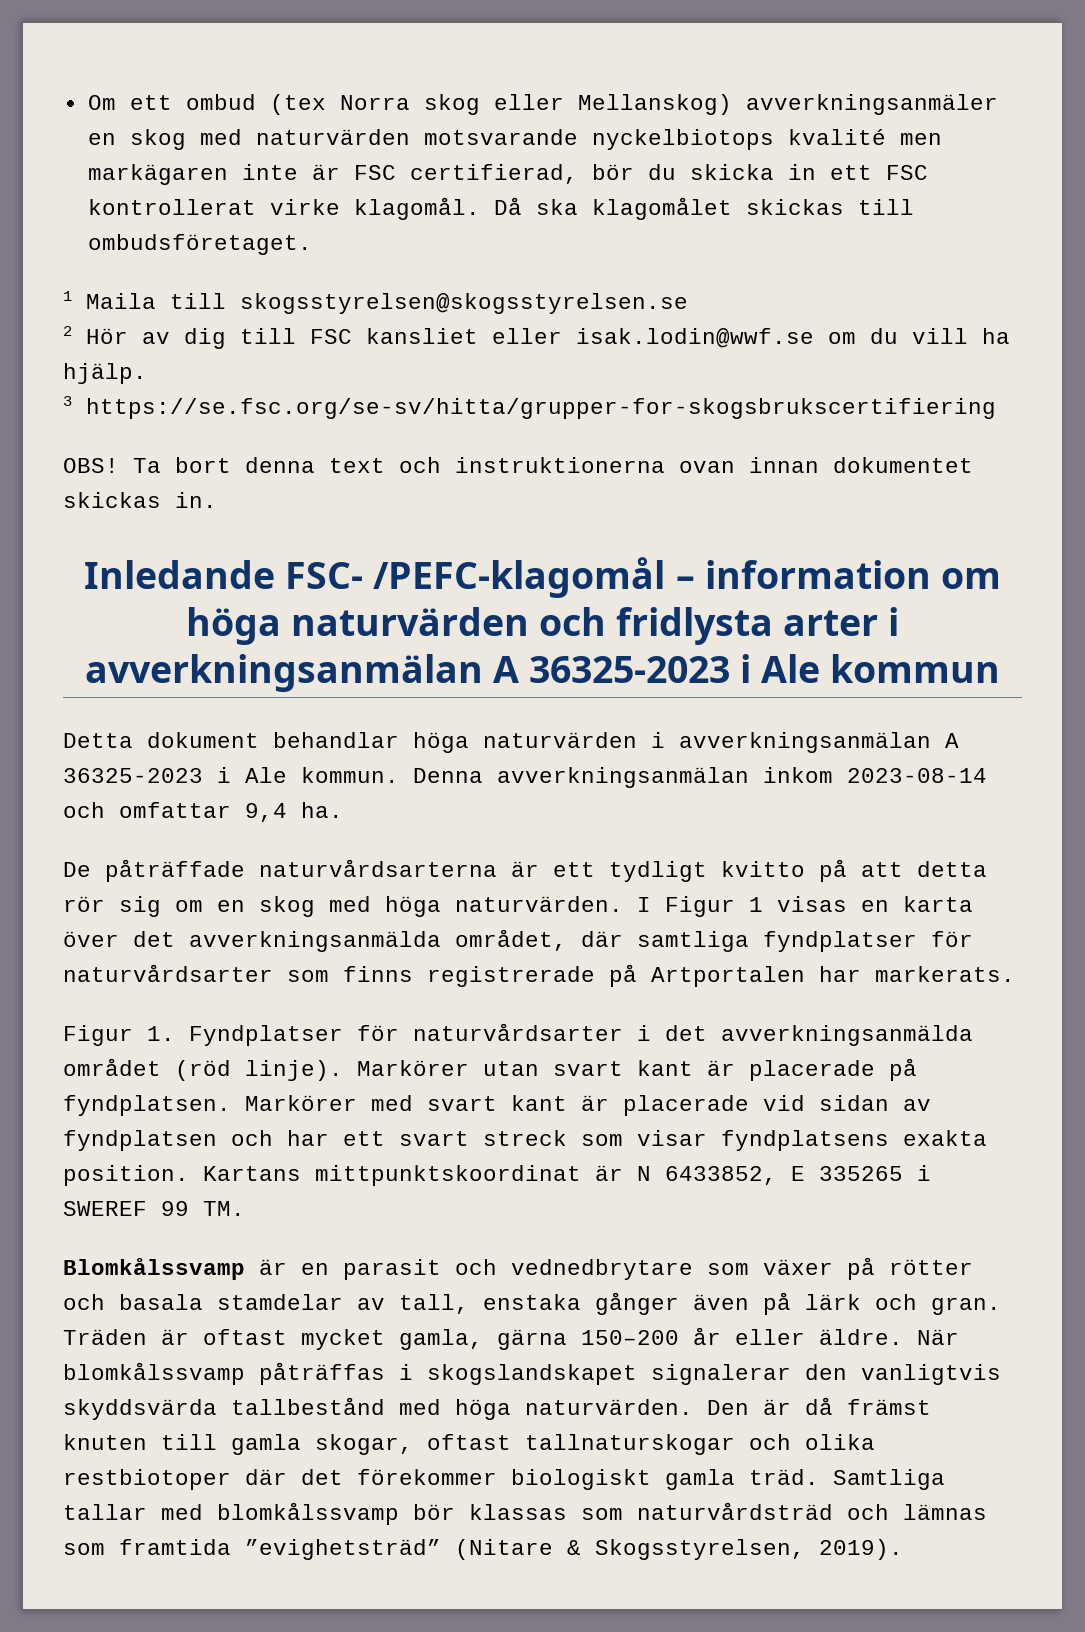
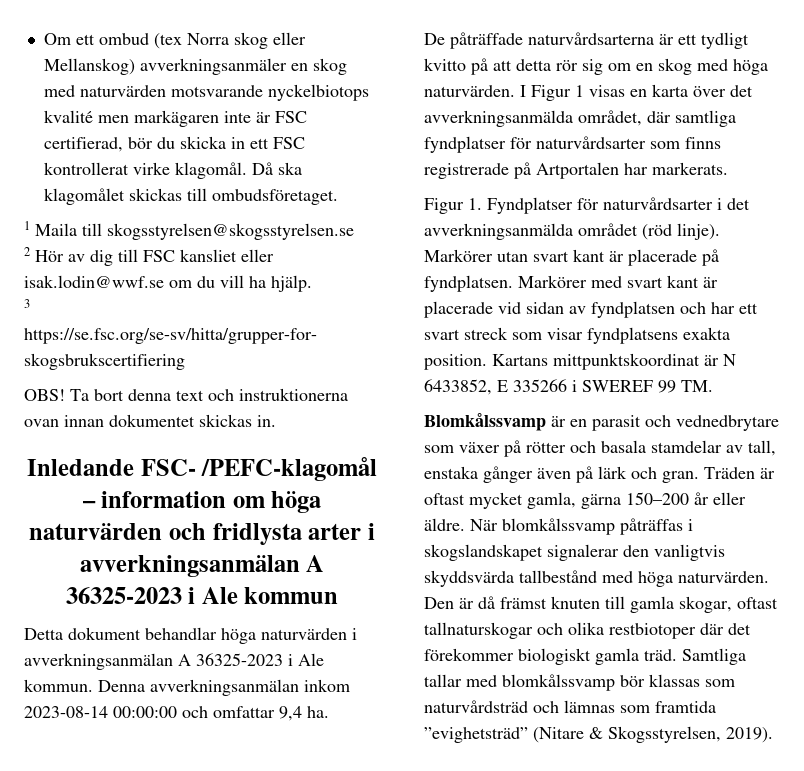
(987, 775) none -> [113,706,177,718] 00:00:00
[819,1166,903,1181] 335265 -> [513,379,567,392] 335266

